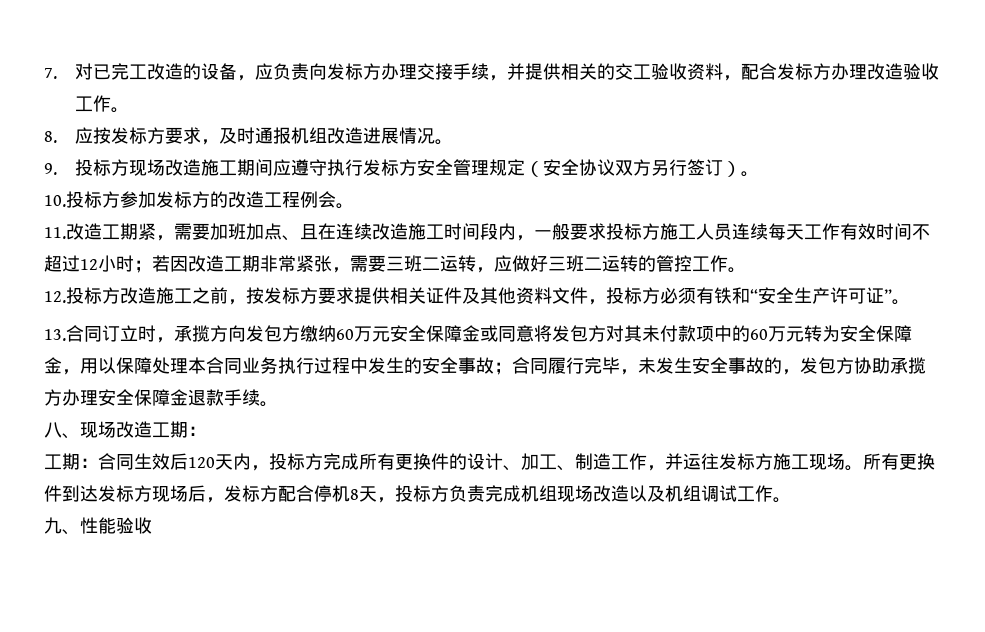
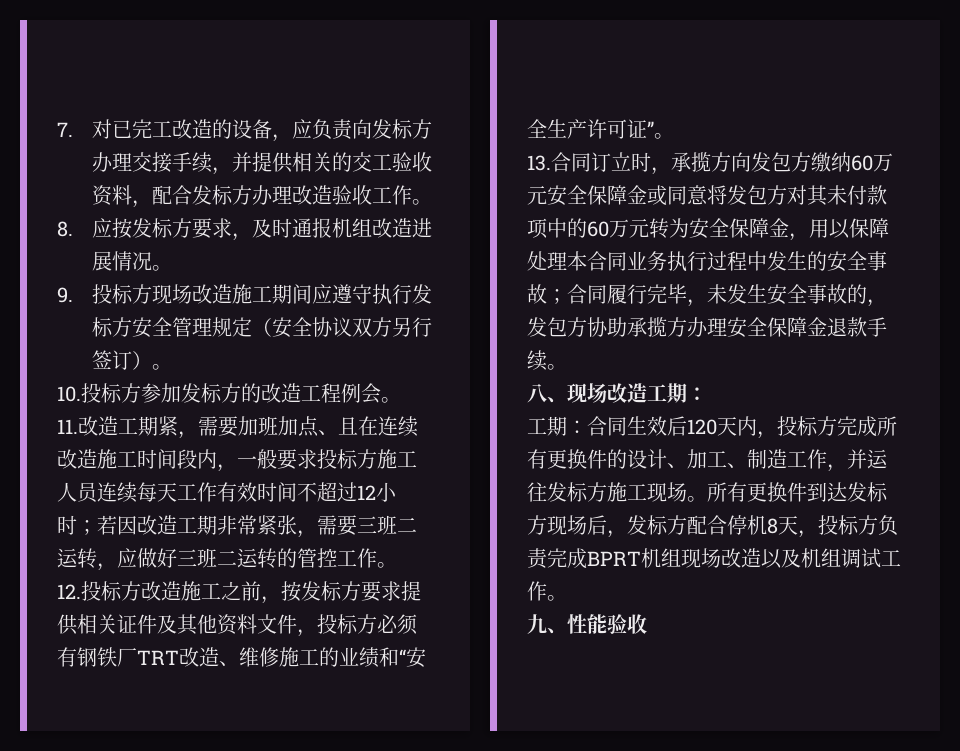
[714,287,732,304] 铁 -> [77,647,379,668] 钢铁厂TRT改造、维修施工的业绩
(521, 493) none -> [587,551,641,566] BPRT

